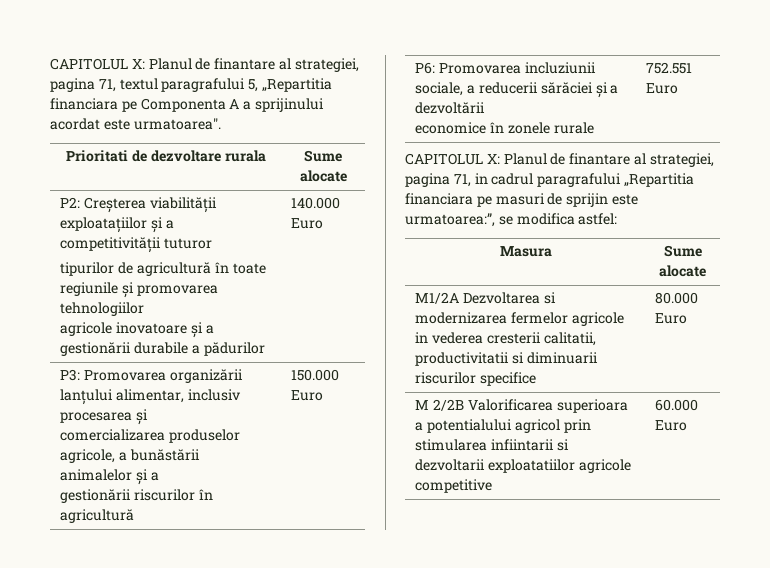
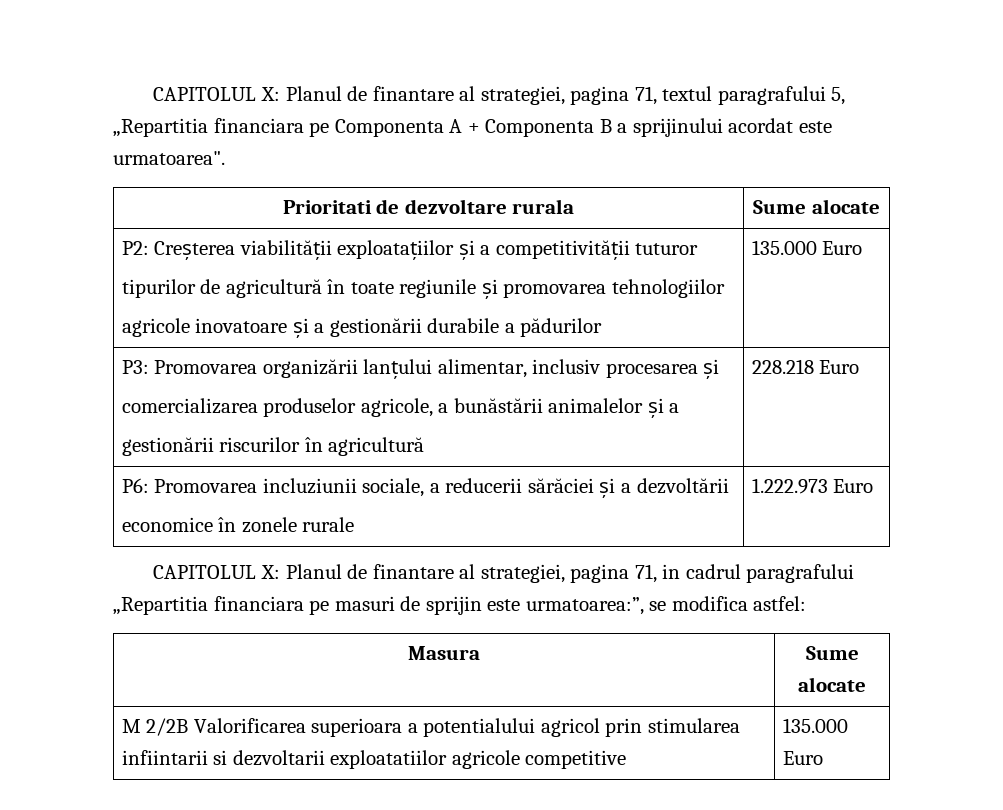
(240, 104) none -> [467,119,612,137] + Componenta B
[291,197,341,209] 140.000 -> [751,240,817,255] 135.000
[291,369,340,381] 150.000 -> [751,359,814,374] 228.218
[646,62,693,74] 752.551 -> [751,478,828,494] 1.222.973
[415,292,556,304] [415,312,624,326] [415,332,596,346] [415,352,598,366] [415,372,537,386] [655,292,699,304] [655,313,688,324] // M1/2A Dezvoltarea si modernizarea fermelor agricole in vederea cresterii calitatii, productivitatii si diminuarii riscurilor specifice | 80.000 Euro -> (866, 684) none
[655,399,699,411] 60.000 -> [782,718,848,733] 135.000

